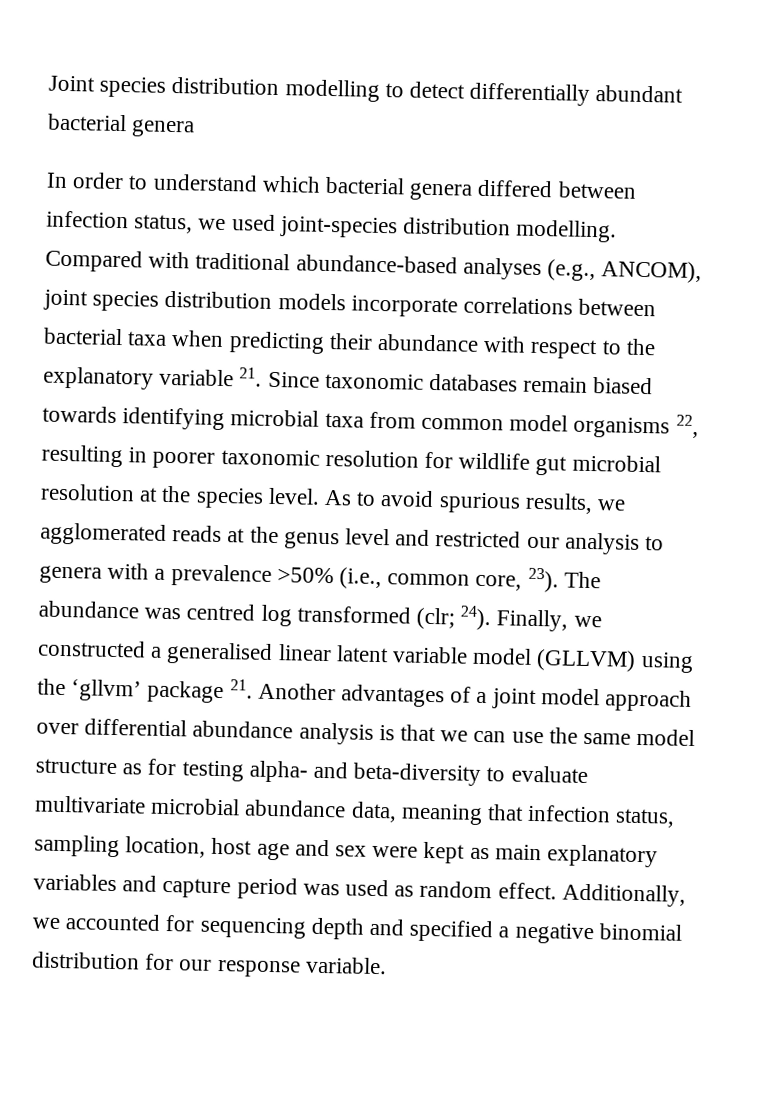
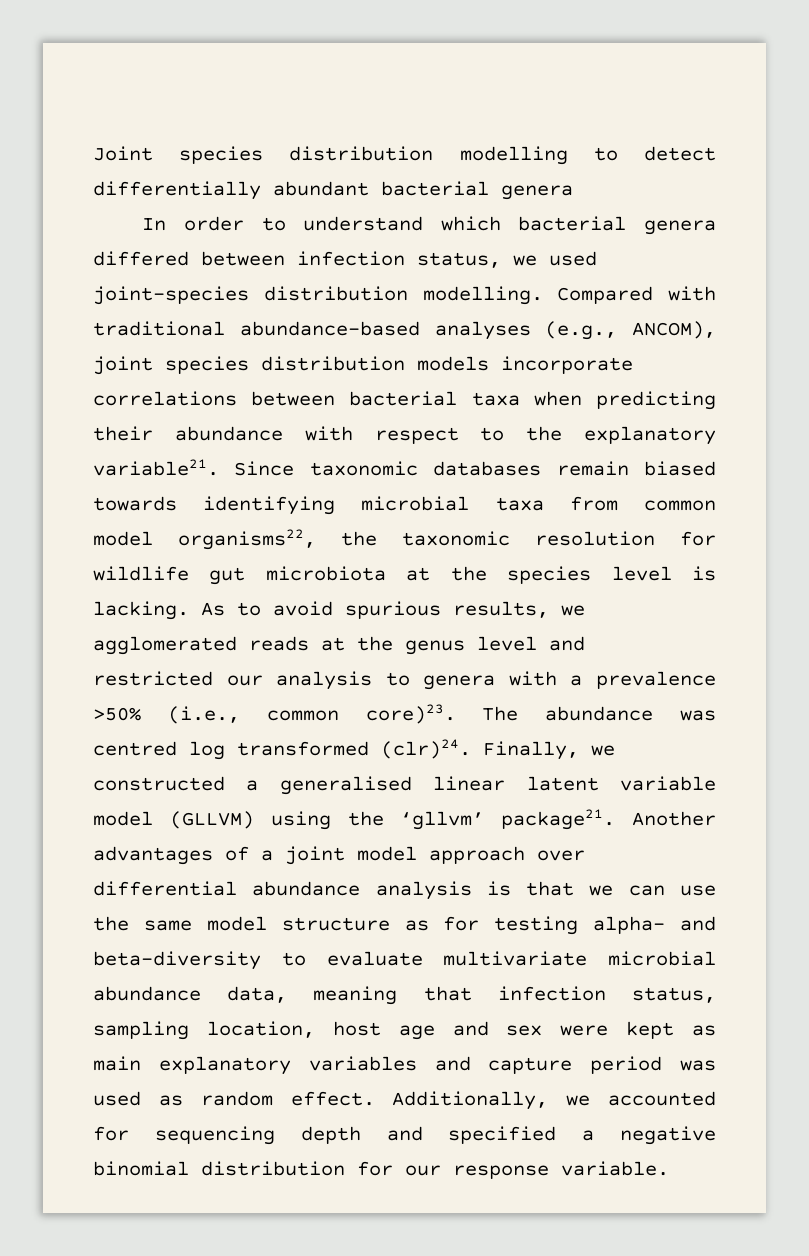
[159,367,263,387] variable 21. -> [93,459,219,476] variable21.
[573,414,699,439] [41,444,216,469] organisms 22, resulting in poorer -> [178,529,377,550] organisms22, the
[571,454,661,473] [40,483,135,502] microbial resolution -> [265,566,386,581] microbiota
[267,487,320,505] level. -> [611,566,717,581] [93,601,189,620] level is lacking.
[475,567,559,593] core, 23). -> [365,704,456,724] core)23.
[416,605,492,631] (clr; 24). -> [381,739,471,759] (clr)24.
[147,679,253,704] package 21. -> [501,809,616,830] package21.

